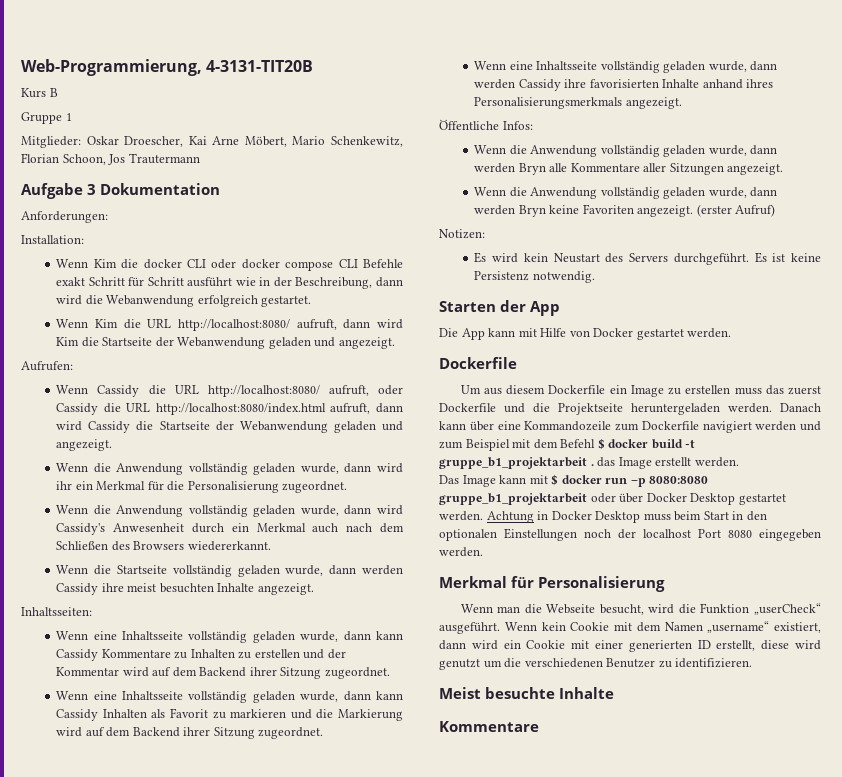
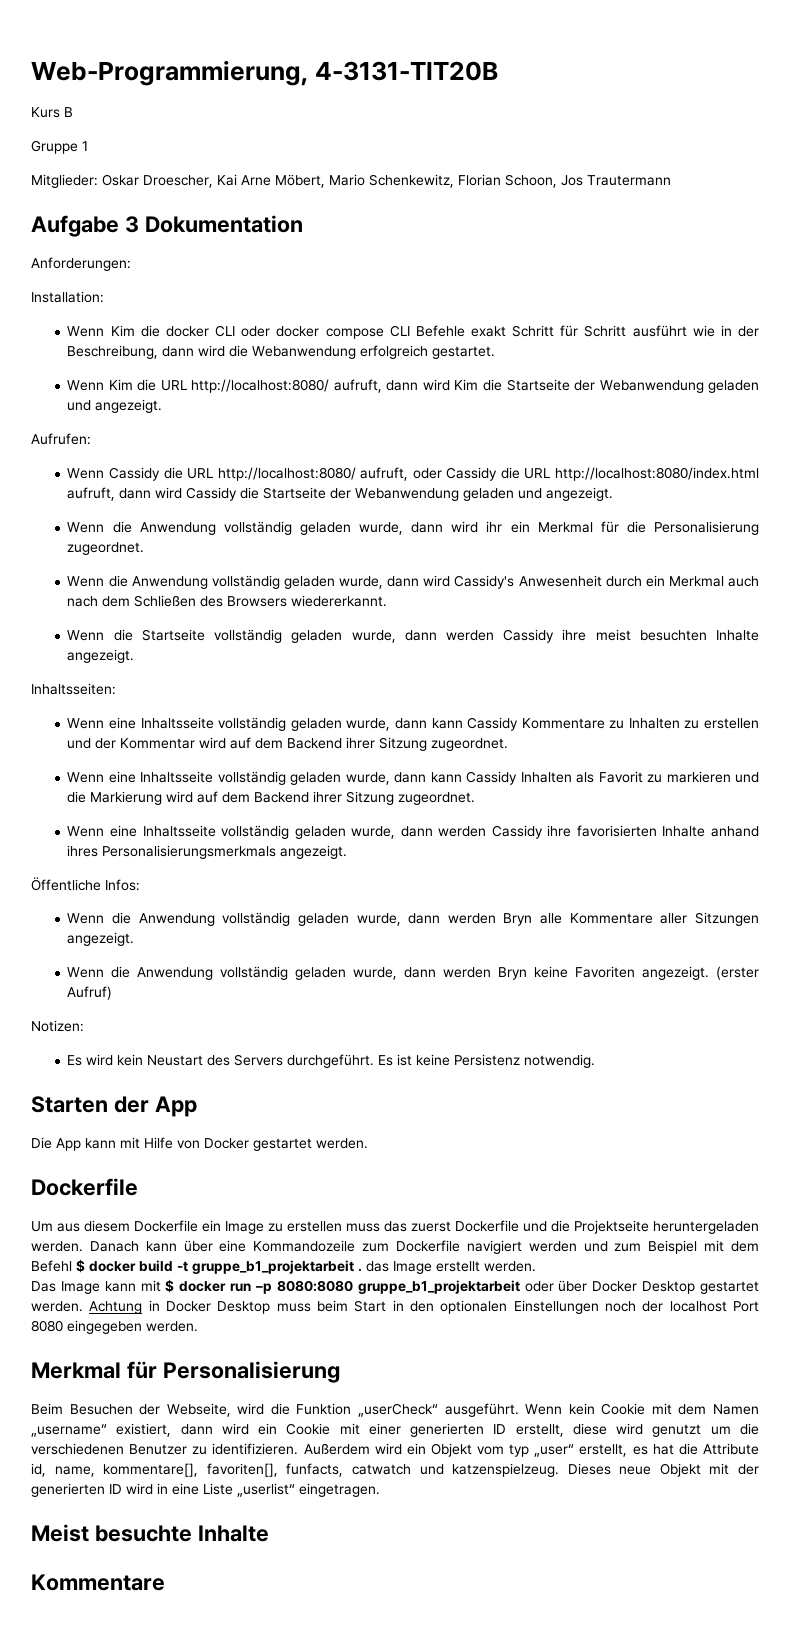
[460,604,644,615] Wenn man die Webseite besucht, -> [31,1403,231,1417] Beim Besuchen der Webseite,
(753, 663) none -> [303,1443,759,1457] [31,1463,760,1477] [31,1483,380,1497] Außerdem wird ein Objekt vom typ „user“ erstellt, es hat die Attribute id, name, kommentare[], favoriten[], funfacts, catwatch und katzenspielzeug. Dieses neue Objekt mit der generierten ID wird in eine Liste „userlist“ eingetragen.

